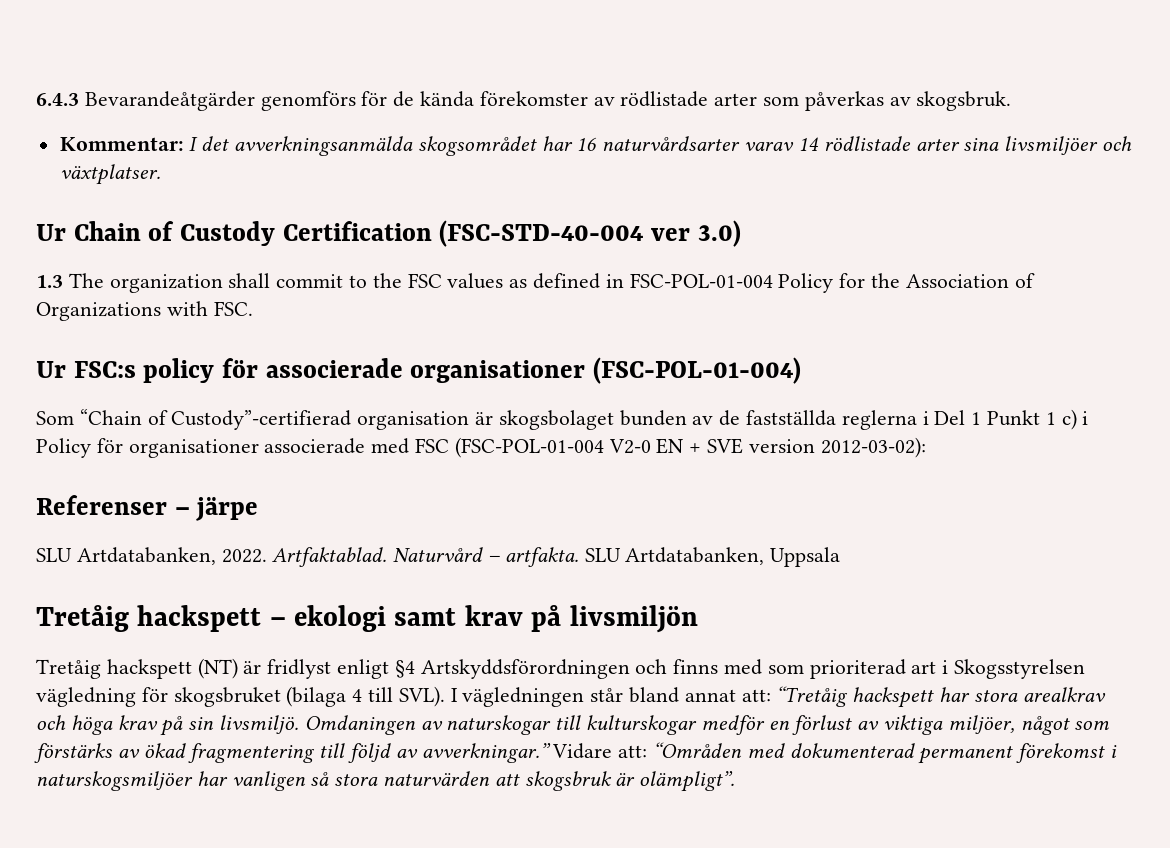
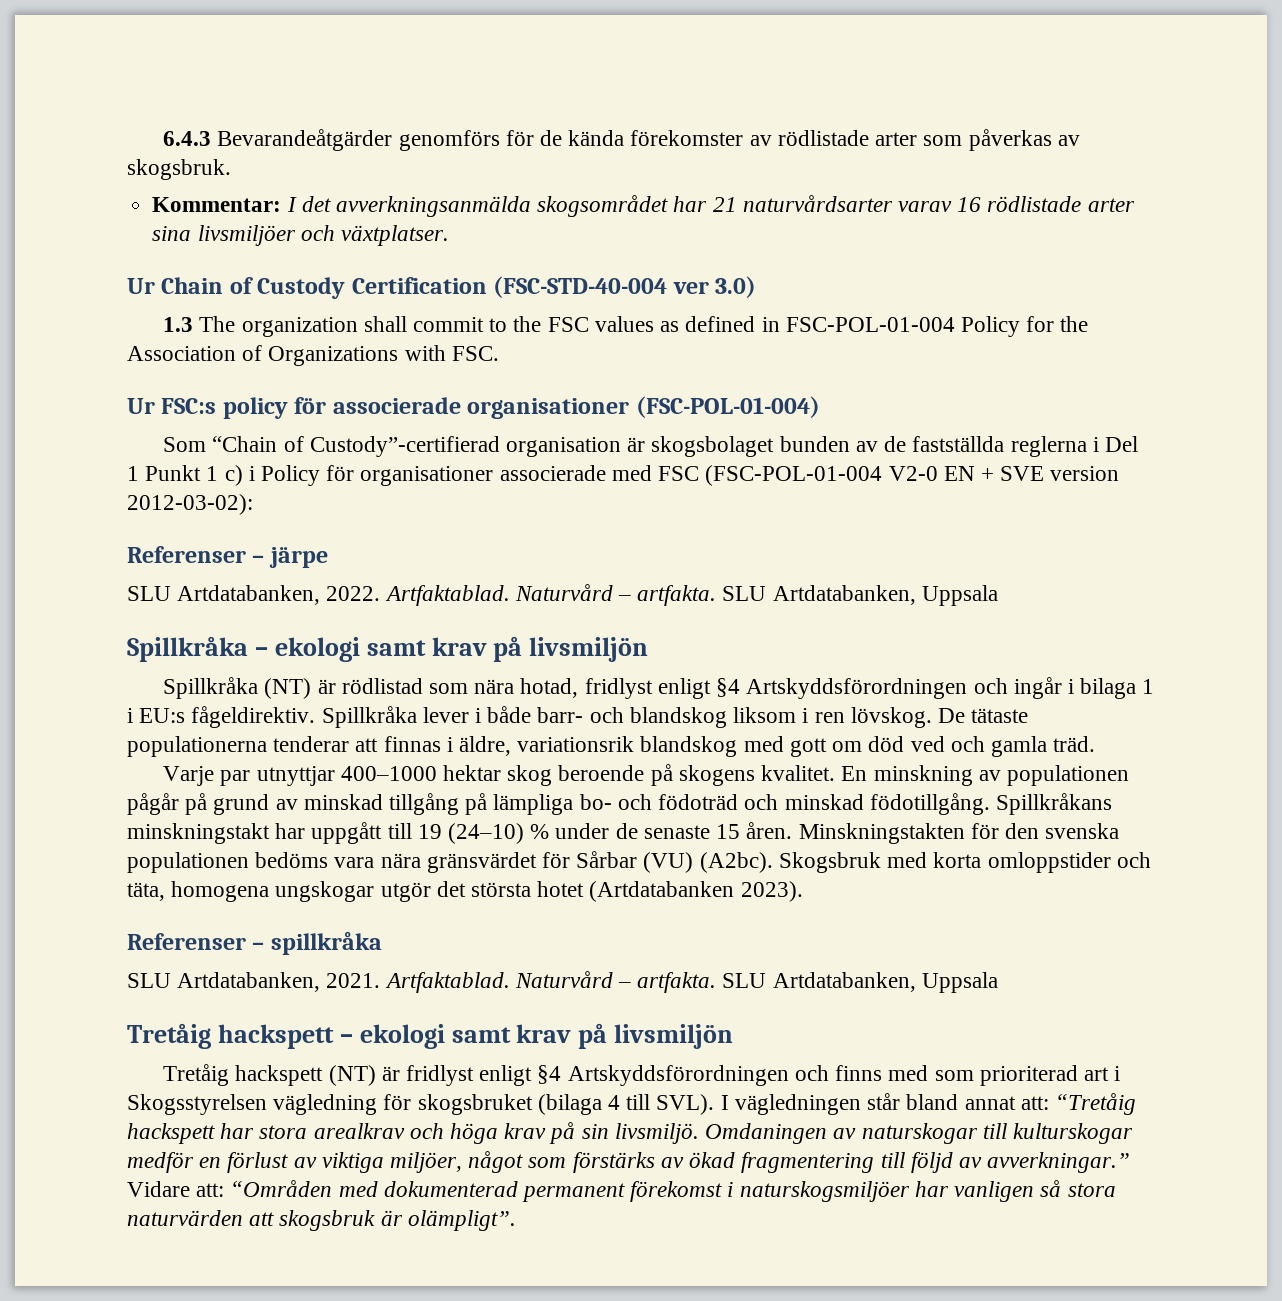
[576,137,598,151] 16 -> [712,197,737,212] 21
[797,137,819,151] 14 -> [957,197,982,212] 16
(841, 557) none -> [127,636,649,662] [163,677,1155,699] [127,706,1029,728] [127,736,1096,757] [163,764,1129,786] [127,793,1112,815] [127,822,1120,844] [127,851,1151,873] [127,881,803,902] [127,931,382,955] [127,971,998,993] // Spillkråka – ekologi samt krav på livsmiljön // Spillkråka (NT) är rödlistad som nära hotad, fridlyst enligt §4 Artskyddsförordningen och ingår i bilaga 1 i EU:s fågeldirektiv. Spillkråka lever i både barr- och blandskog liksom i ren lövskog. De tätaste populationerna tenderar att finnas i äldre, variationsrik blandskog med gott om död ved och gamla träd. // Varje par utnyttjar 400–1000 hektar skog beroende på skogens kvalitet. En minskning av populationen pågår på grund av minskad tillgång på lämpliga bo- och födoträd och minskad födotillgång. Spillkråkans minskningstakt har uppgått till 19 (24–10) % under de senaste 15 åren. Minskningstakten för den svenska populationen bedöms vara nära gränsvärdet för Sårbar (VU) (A2bc). Skogsbruk med korta omloppstider och täta, homogena ungskogar utgör det största hotet (Artdatabanken 2023). // Referenser – spillkråka // SLU Artdatabanken, 2021. Artfaktablad. Naturvård – artfakta. SLU Artdatabanken, Uppsala

